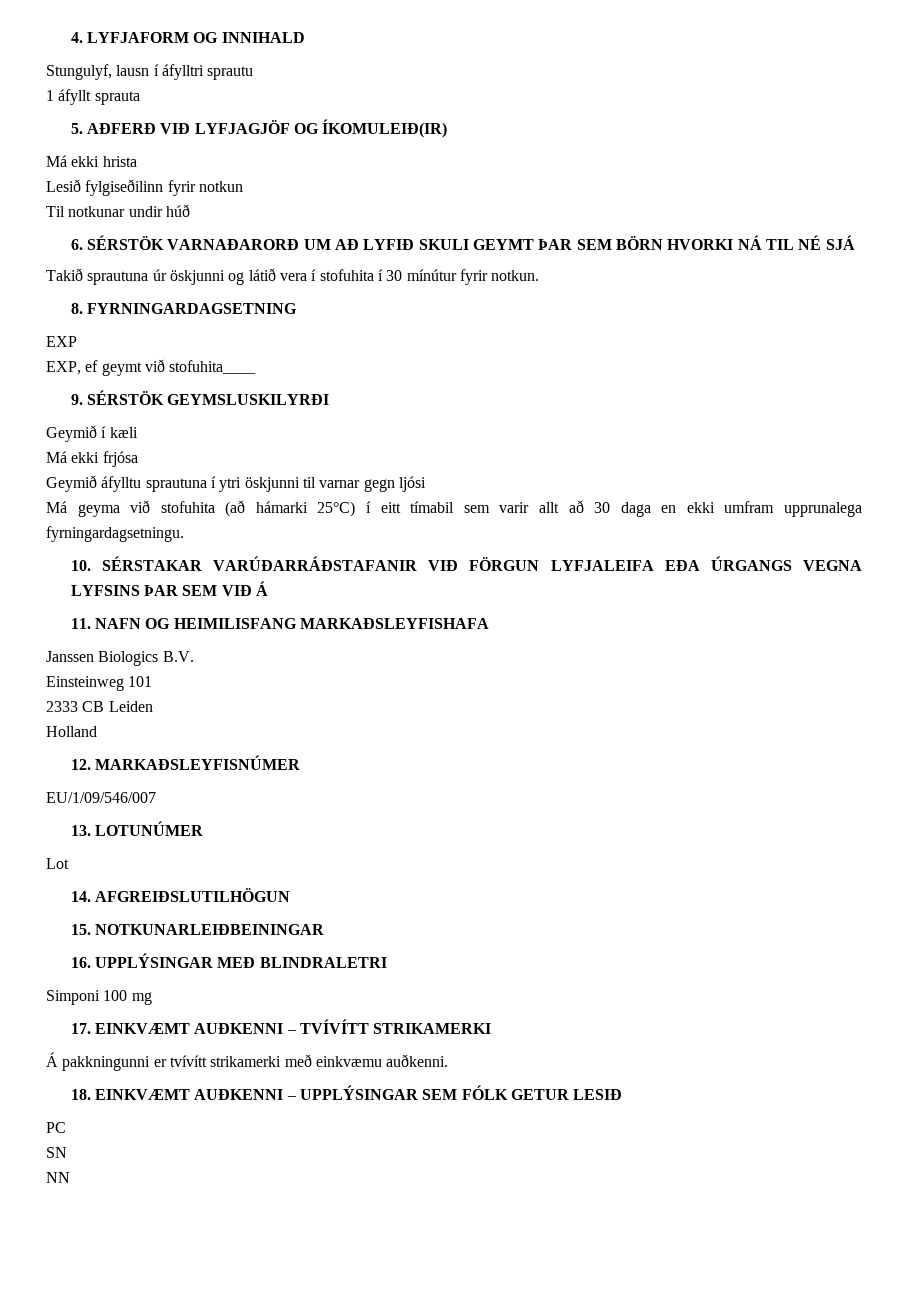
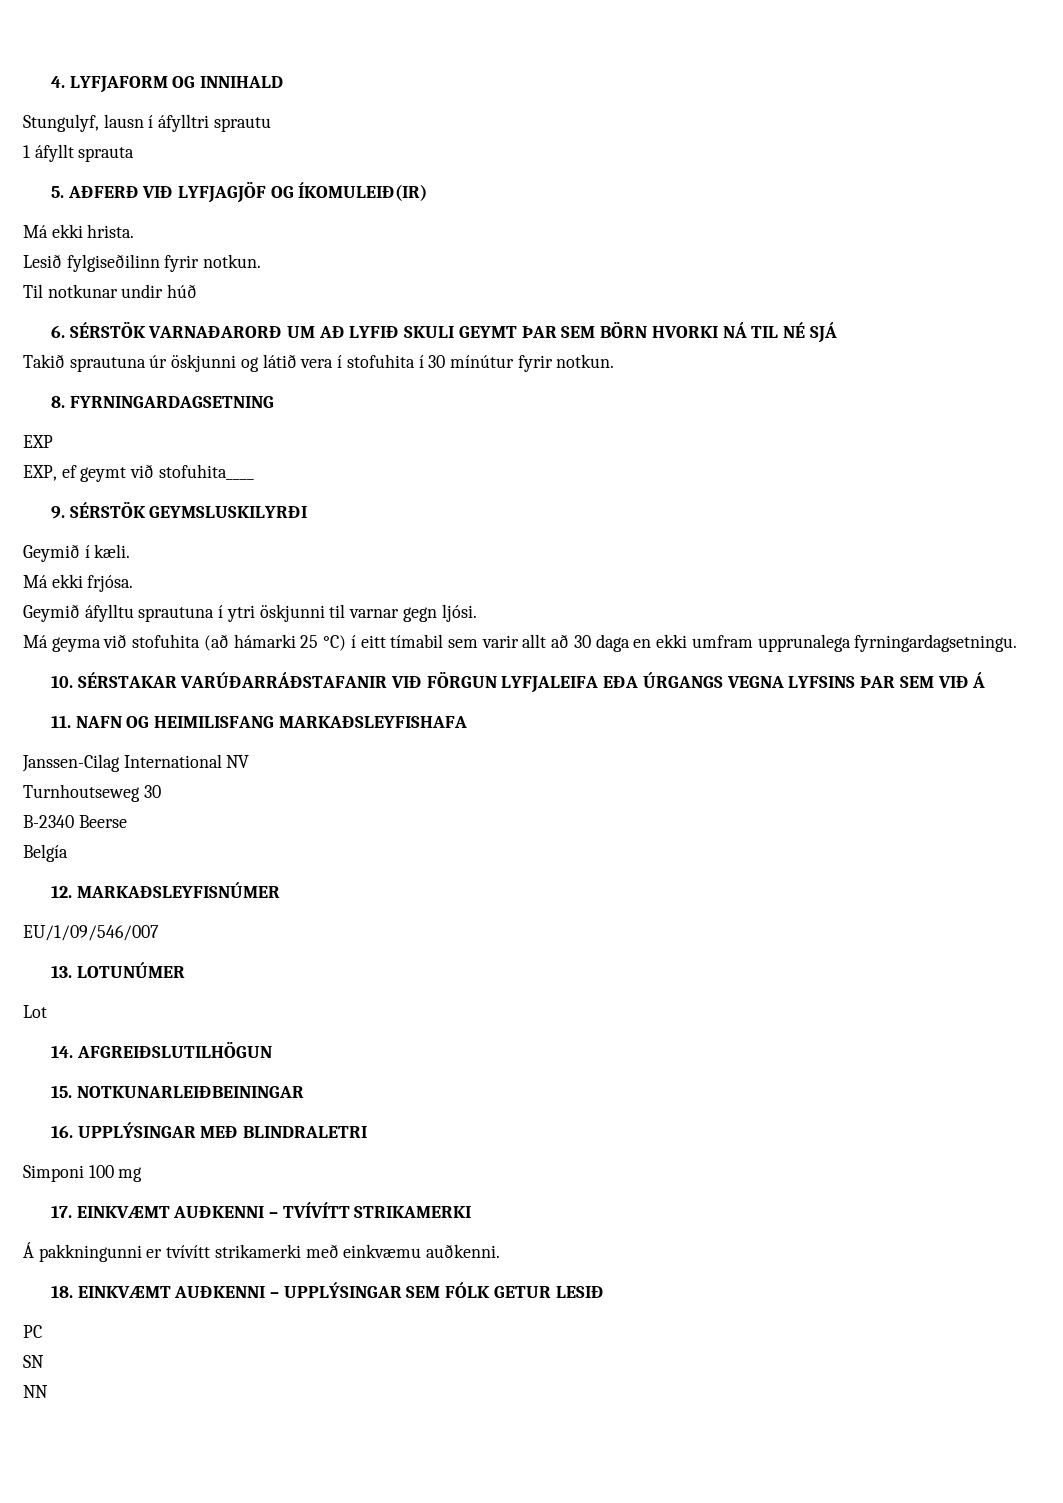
[102,156,137,167] hrista -> [87,224,135,238] hrista.
[198,181,243,192] notkun -> [203,254,262,268] notkun.
[109,427,138,438] [46,451,138,467] kæli // Má ekki frjósa -> [94,544,131,558] [23,574,134,592] kæli. // Má ekki frjósa.
[398,476,426,492] ljósi -> [441,604,477,622] ljósi.
[317,501,356,517] 25°C) -> [300,635,347,651] 25 °C)
[46,651,194,666] [46,676,153,691] [46,701,153,712] [46,726,97,737] Janssen Biologics B.V. // Einsteinweg 101 // 2333 CB Leiden // Holland -> [22,754,250,772] [23,784,161,802] [23,815,127,828] [23,844,68,862] Janssen-Cilag International NV // Turnhoutseweg 30 // B-2340 Beerse // Belgía

